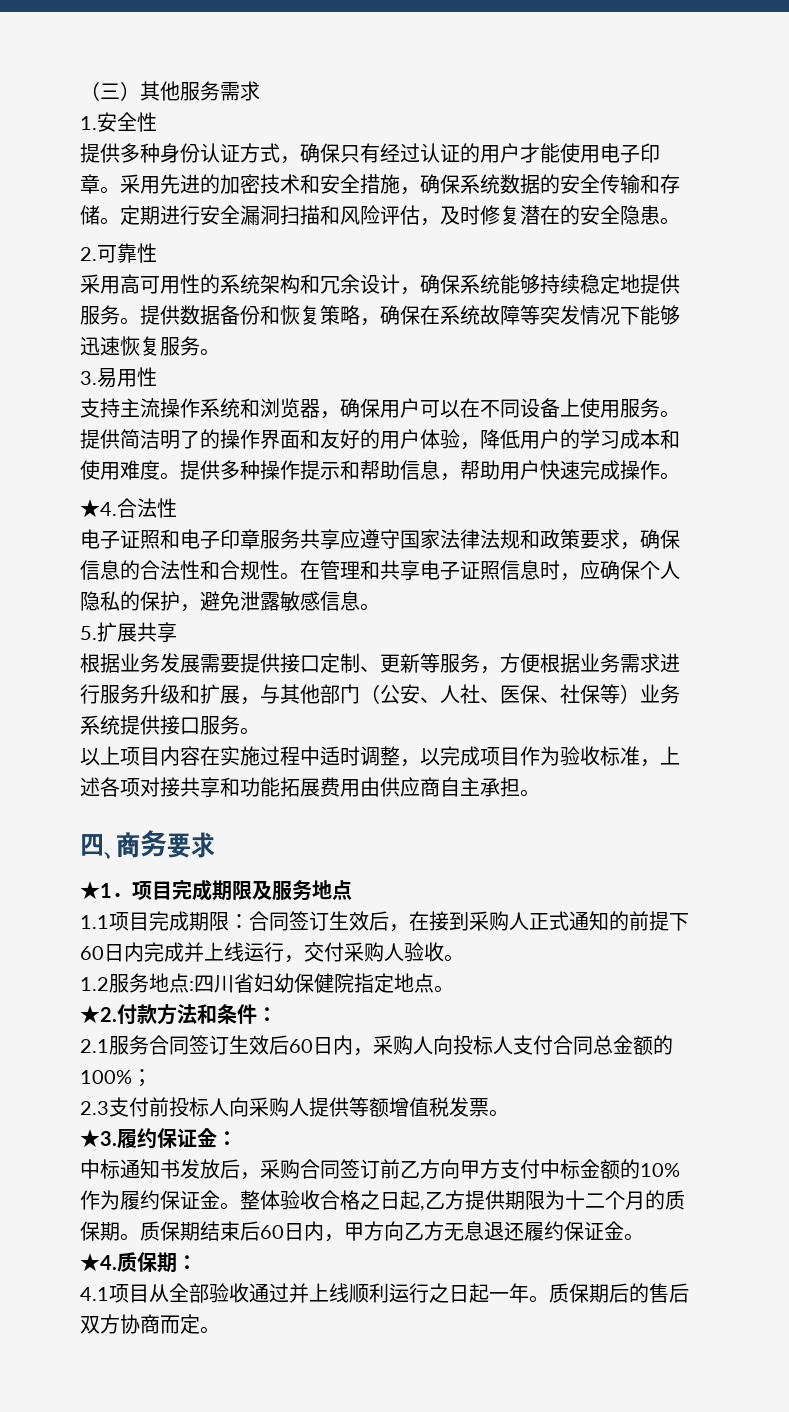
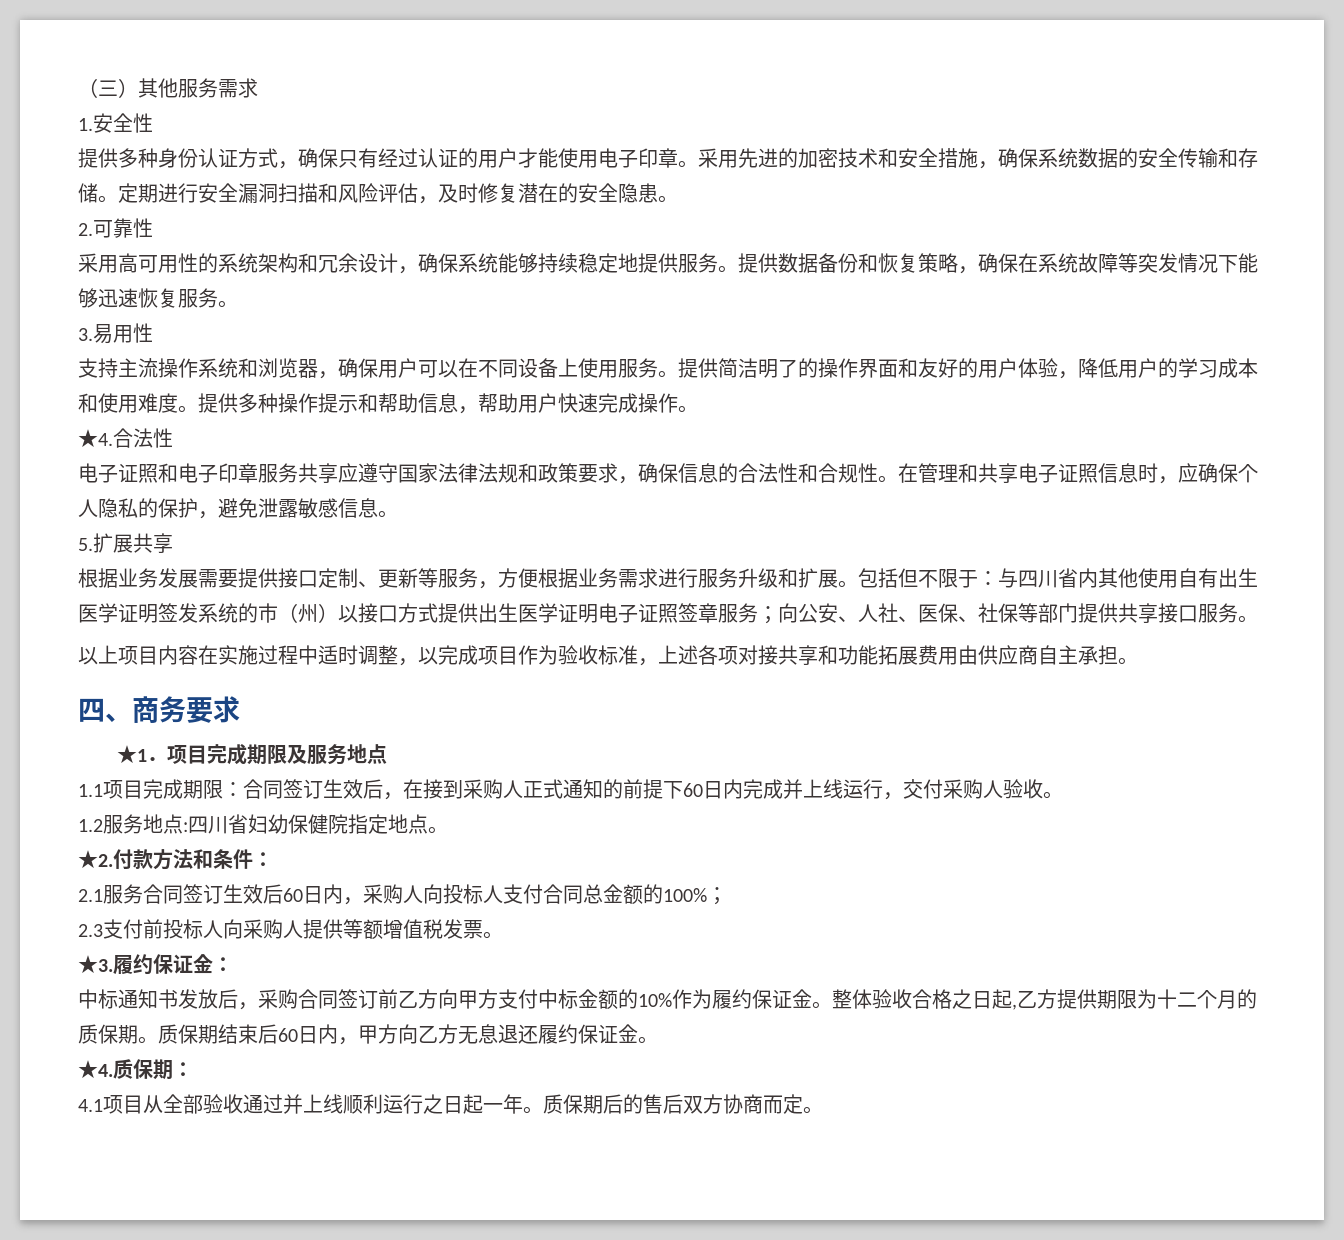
[240,684,380,705] ，与其他部门（ -> [838,568,1258,588] [78,603,798,624] 。包括但不限于：与四川省内其他使用自有出生医学证明签发系统的市（州）以接口方式提供出生医学证明电子证照签章服务；向
[620,684,680,704] [80,715,160,735] ）业务系统提供 -> [1038,603,1158,624] 部门提供共享

